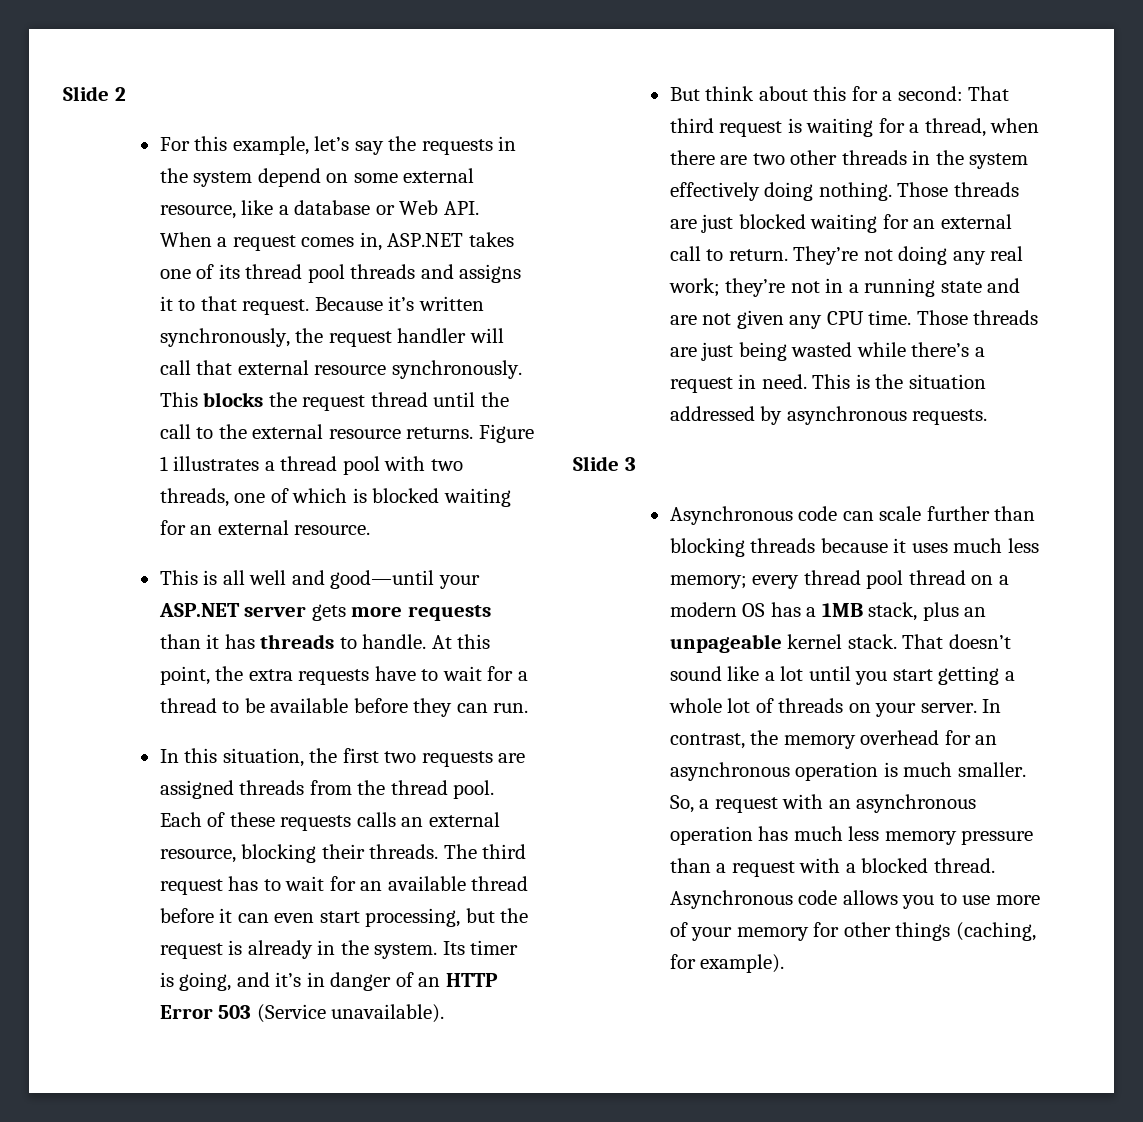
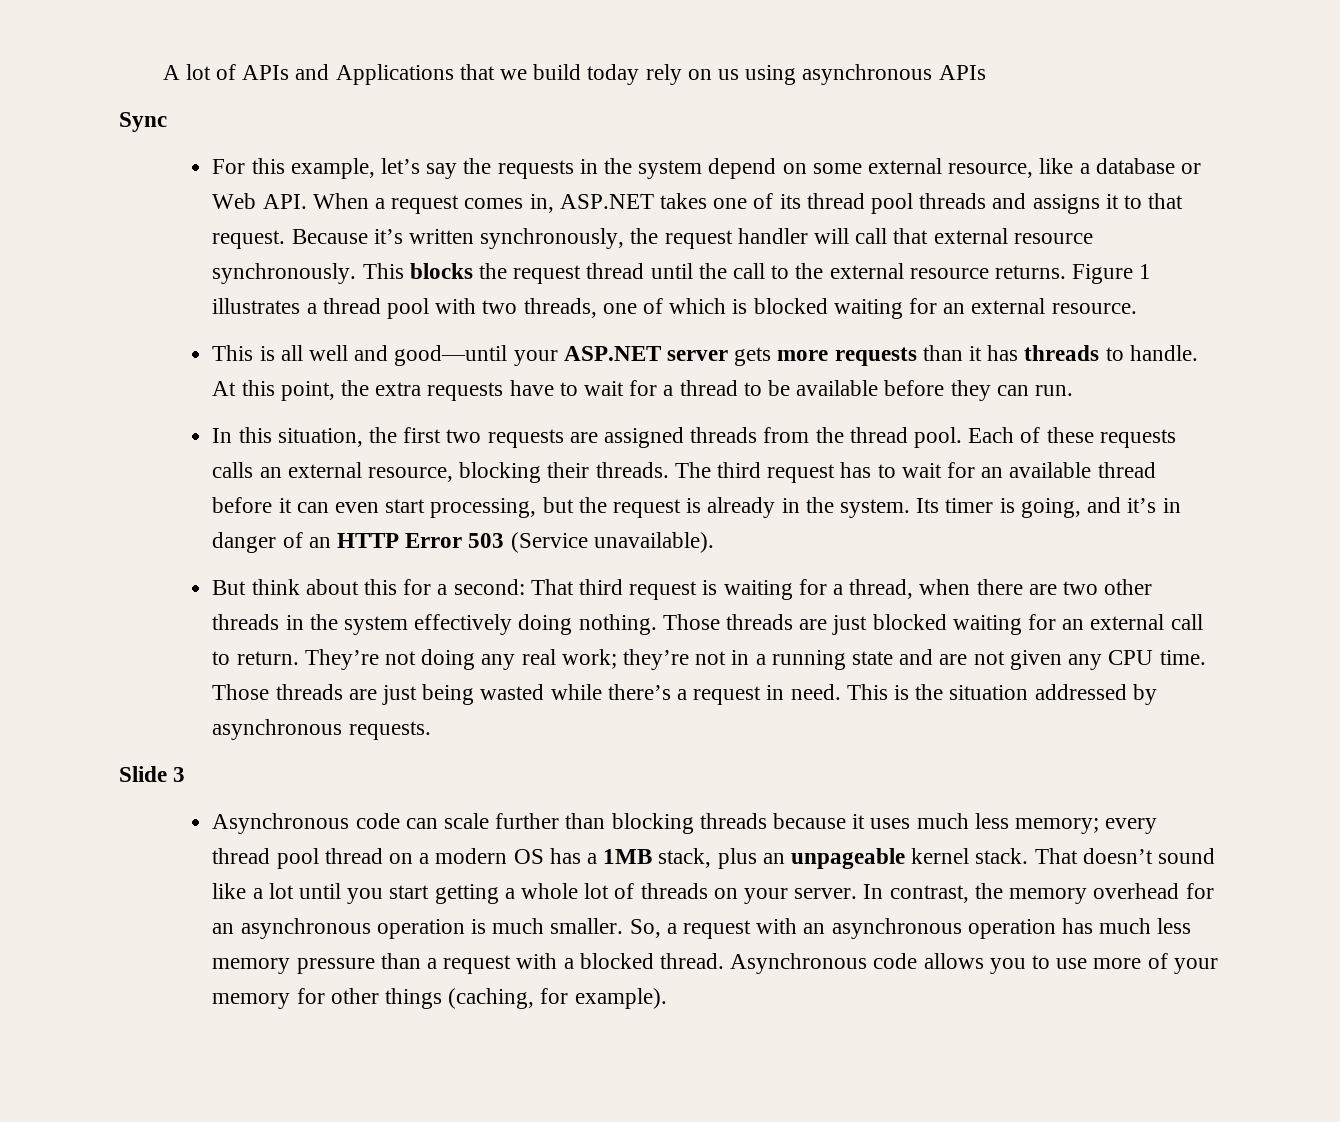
[63,86,126,101] Slide 2 -> [162,64,986,85] [119,112,167,132] A lot of APIs and Applications that we build today rely on us using asynchronous APIs // Sync

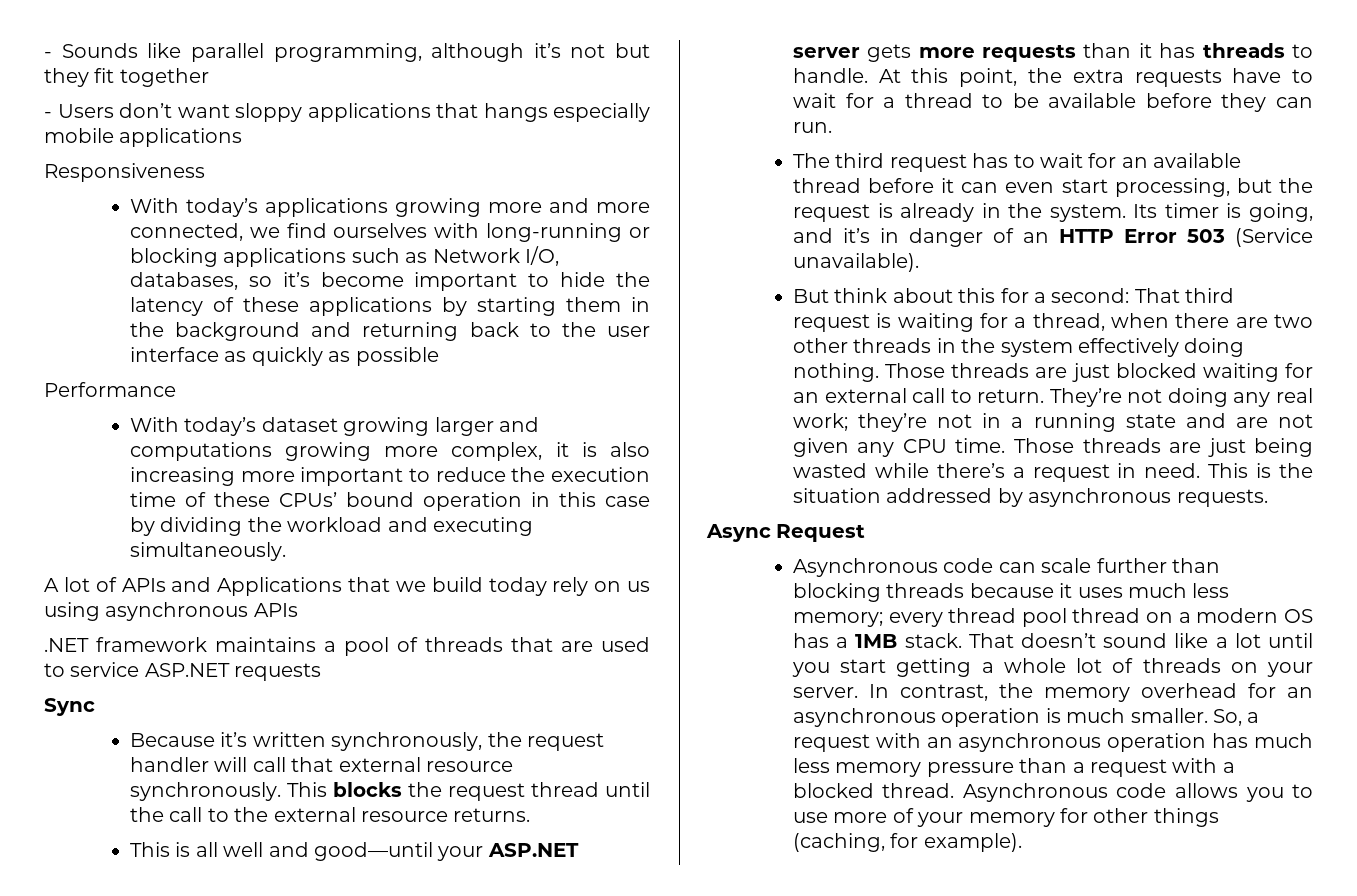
(162, 72) none -> [44,43,650,62] [44,68,209,87] [44,103,650,122] [44,128,243,147] [44,163,205,182] [129,198,651,217] [129,223,651,242] [129,246,559,267] [129,272,650,291] [129,297,650,316] [129,322,651,341] [129,347,439,366] [44,382,176,397] [129,417,539,436] [129,442,650,461] [129,467,650,486] [129,492,651,511] [129,517,533,536] [129,542,286,561] - Sounds like parallel programming, although it’s not but they fit together // - Users don’t want sloppy applications that hangs especially mobile applications // Responsiveness // With today’s applications growing more and more connected, we find ourselves with long-running or blocking applications such as Network I/O, databases, so it’s become important to hide the latency of these applications by starting them in the background and returning back to the user interface as quickly as possible // Performance // With today’s dataset growing larger and computations growing more complex, it is also increasing more important to reduce the execution time of these CPUs’ bound operation in this case by dividing the workload and executing simultaneously. //
[119,112,167,132] [212,158,1202,179] [212,193,1184,214] [212,230,286,249] Sync // For this example, let’s say the requests in the system depend on some external resource, like a database or Web API. When a request comes in, ASP.NET takes one of its thread pool threads and assigns it to that request. -> [44,637,650,656] [44,662,322,681] [44,698,95,716] .NET framework maintains a pool of threads that are used to service ASP.NET requests // Sync //
[1072,264,1152,284] [212,298,1137,319] Figure 1 illustrates a thread pool with two threads, one of which is blocked waiting for an external resource. -> (531, 815) none
[212,427,1176,448] [212,462,669,483] In this situation, the first two requests are assigned threads from the thread pool. Each of these requests calls an external resource, blocking their threads. -> (832, 127) none
[119,766,186,782] Slide 3 -> [706,524,866,542] Async Request
[658,848,970,869] stack, plus an unpageable kernel -> (898, 641) none

